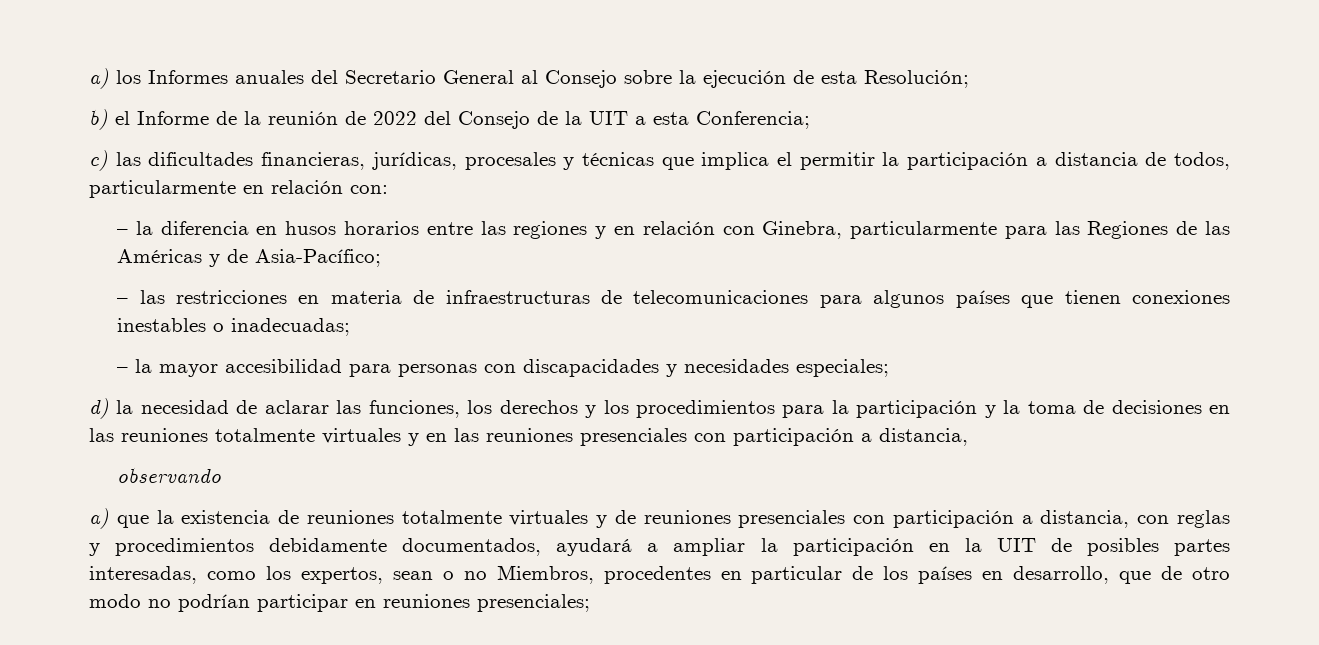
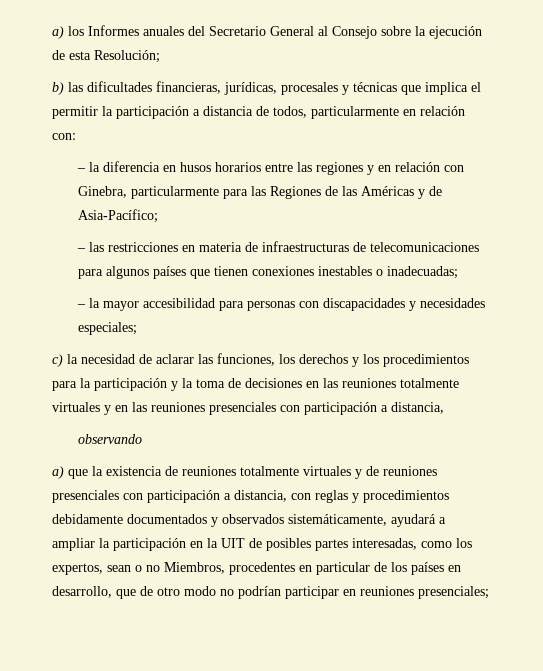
[115,111,810,129] [89,150,108,171] el Informe de la reunión de 2022 del Consejo de la UIT a esta Conferencia; // c) -> (64, 88) none
[89,398,109,419] d) -> [52,354,63,367] c)
[402,538,542,556] documentados, -> [127,514,387,527] documentados y observados sistemáticamente,

